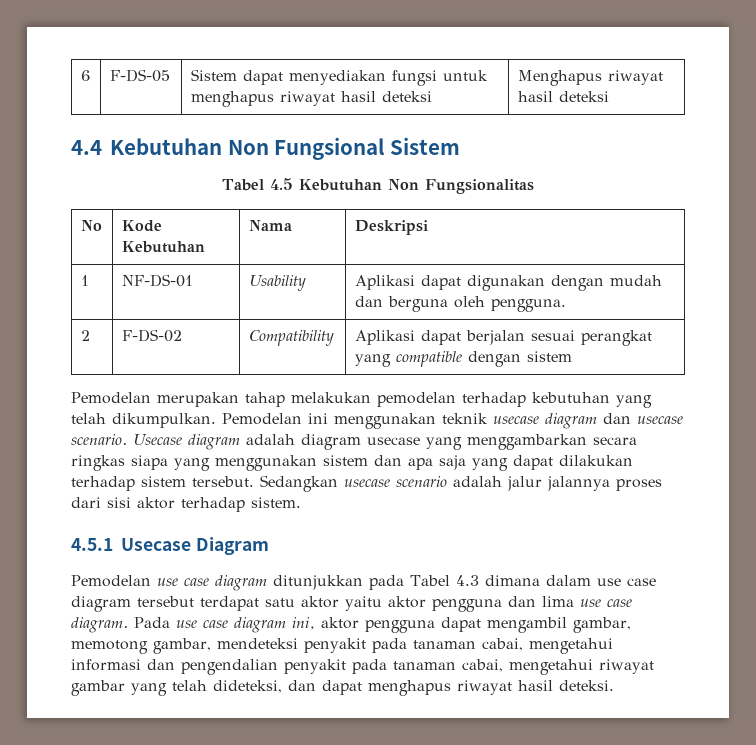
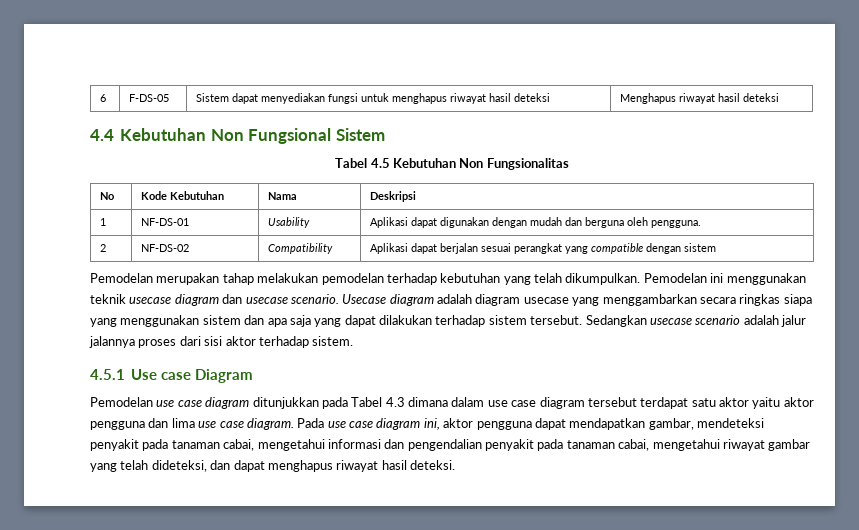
[121,329,182,342] F-DS-02 -> [140,244,189,252] NF-DS-02
[121,538,191,551] Usecase -> [131,369,192,380] Use case
[487,617,631,633] [71,640,148,654] mengambil gambar, memotong -> [569,418,646,430] mendapatkan

